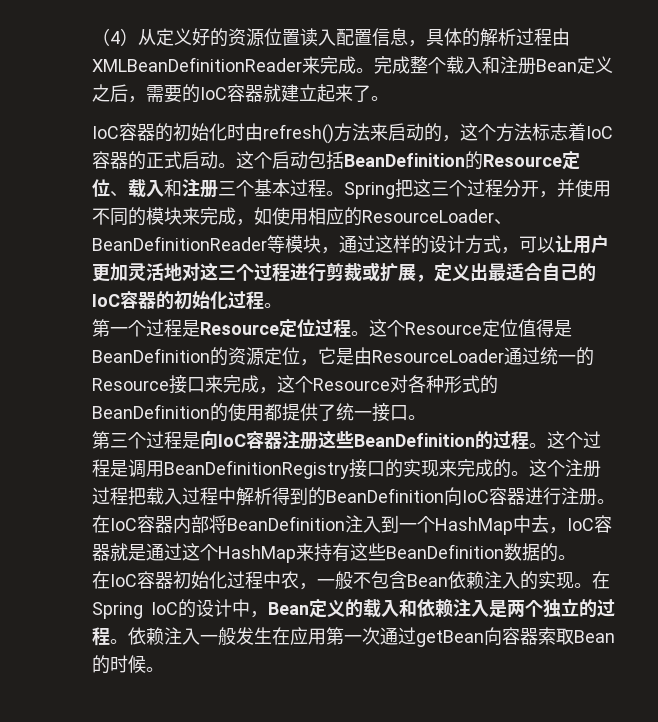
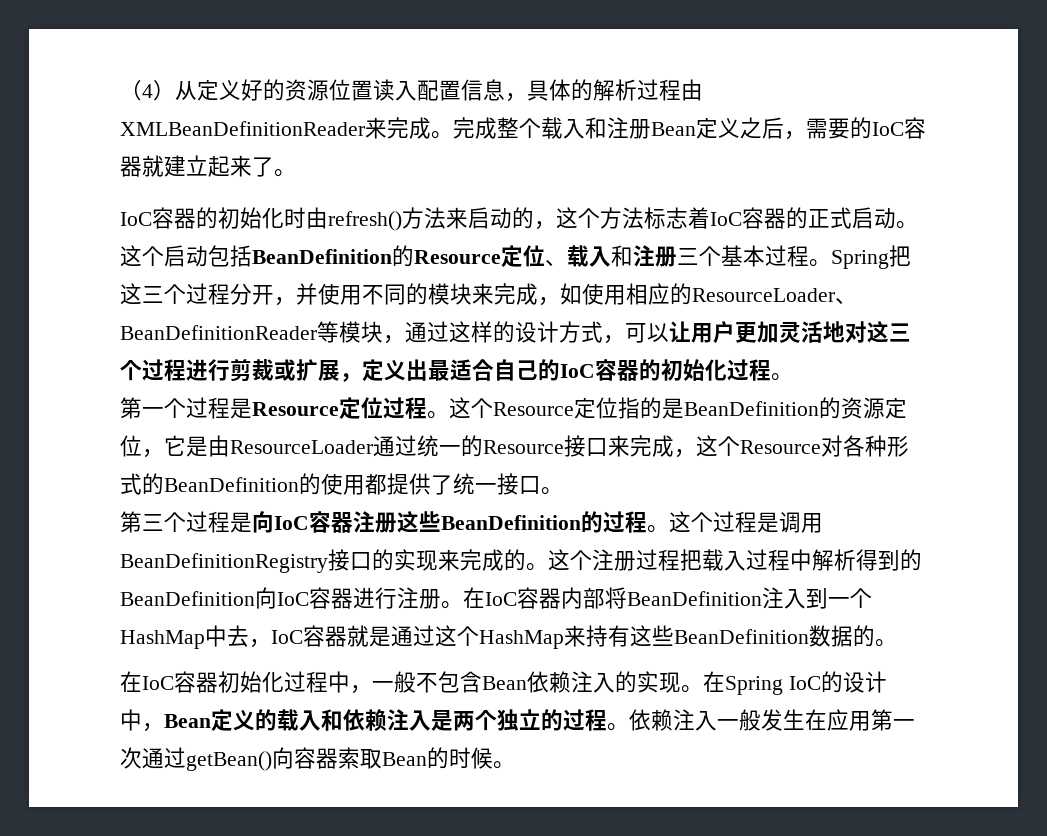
[518,319,554,337] 值得 -> [618,397,662,419] 指的
[281,571,299,589] 农 -> (350, 682) none
[416,630,484,647] getBean -> [186,751,272,771] getBean()

